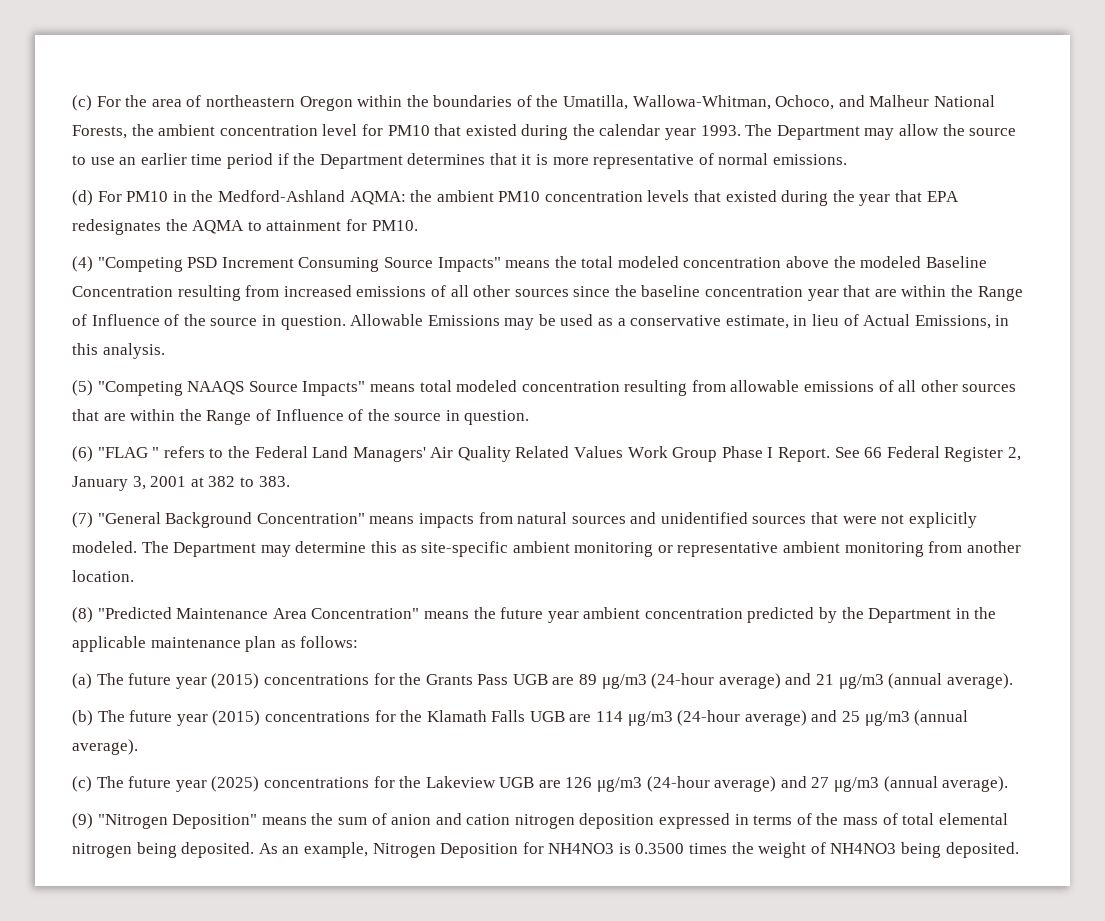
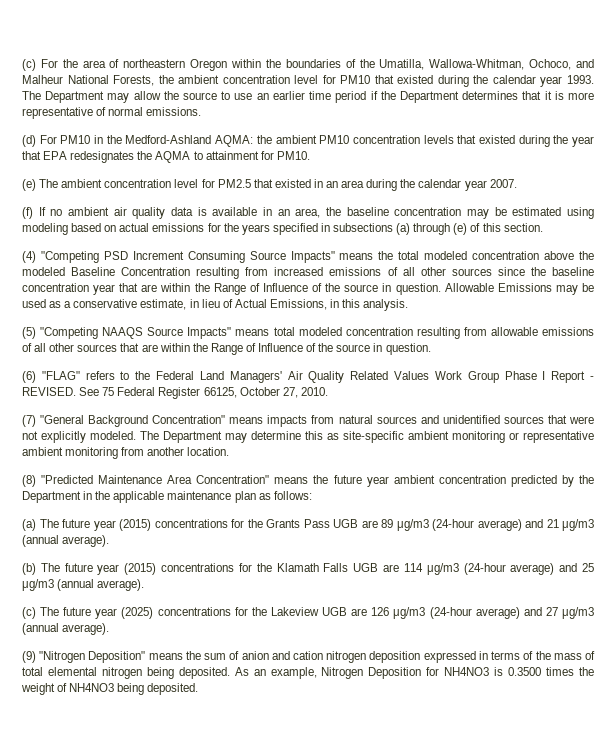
(418, 225) none -> [22,179,517,191] [22,207,595,219] [22,223,543,235] // (e) The ambient concentration level for PM2.5 that existed in an area during the calendar year 2007. // (f) If no ambient air quality data is available in an area, the baseline concentration may be estimated using modeling based on actual emissions for the years specified in subsections (a) through (e) of this section.
[97,447,160,458] "FLAG " -> [41,371,80,380] "FLAG"
[778,446,1021,462] [72,476,290,491] Report. See 66 Federal Register 2, January 3, 2001 at 382 to 383. -> [551,371,594,383] [22,387,328,399] Report - REVISED. See 75 Federal Register 66125, October 27, 2010.

